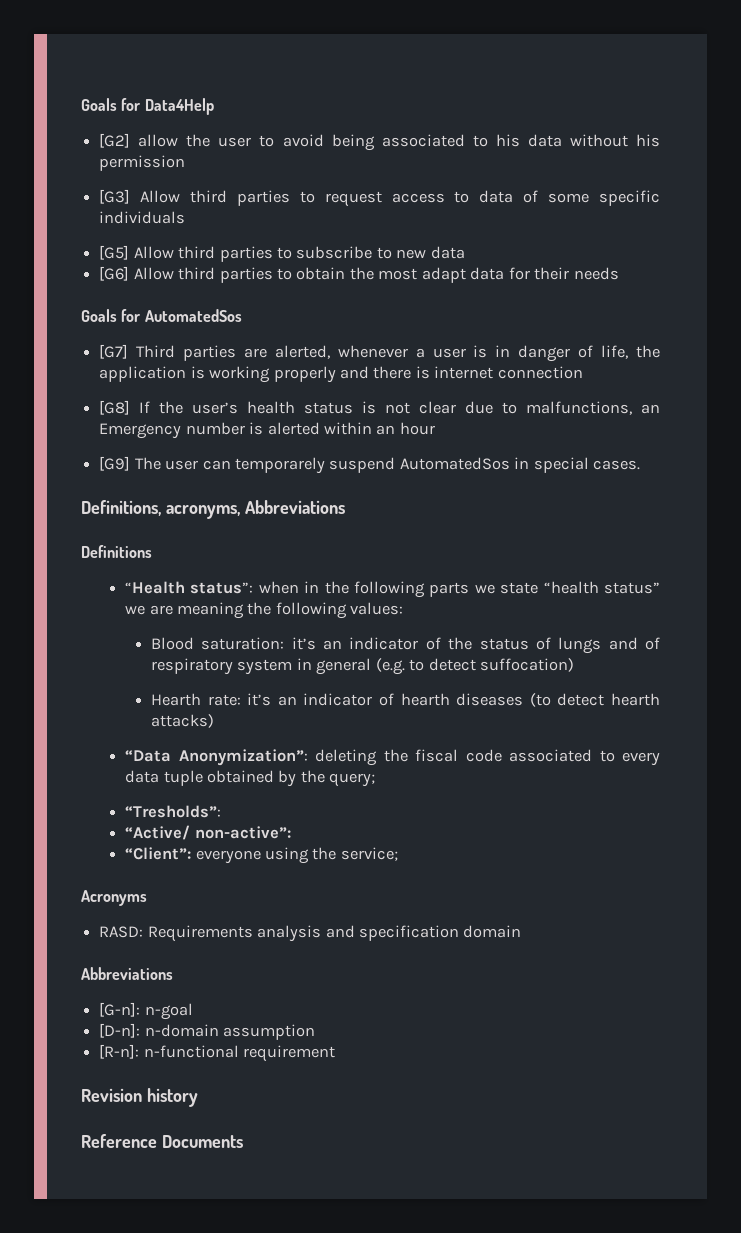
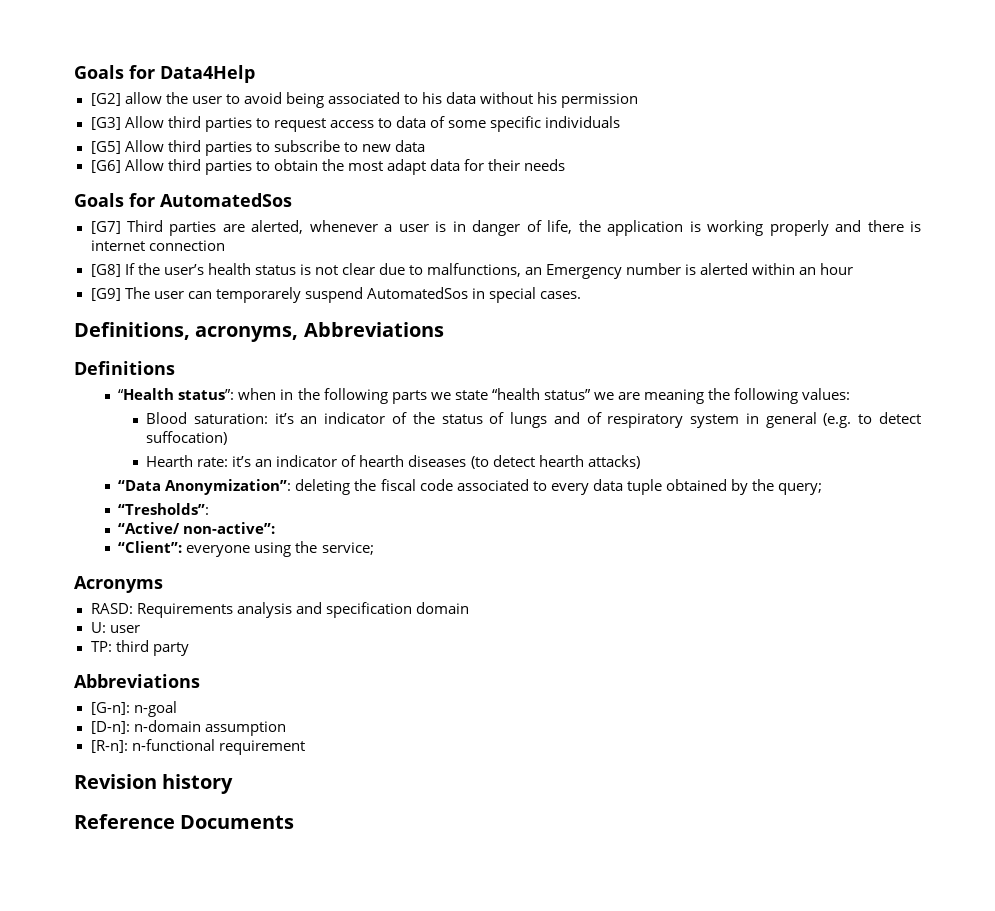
(522, 931) none -> [90,622,140,633] [90,640,189,656] // U: user // TP: third party

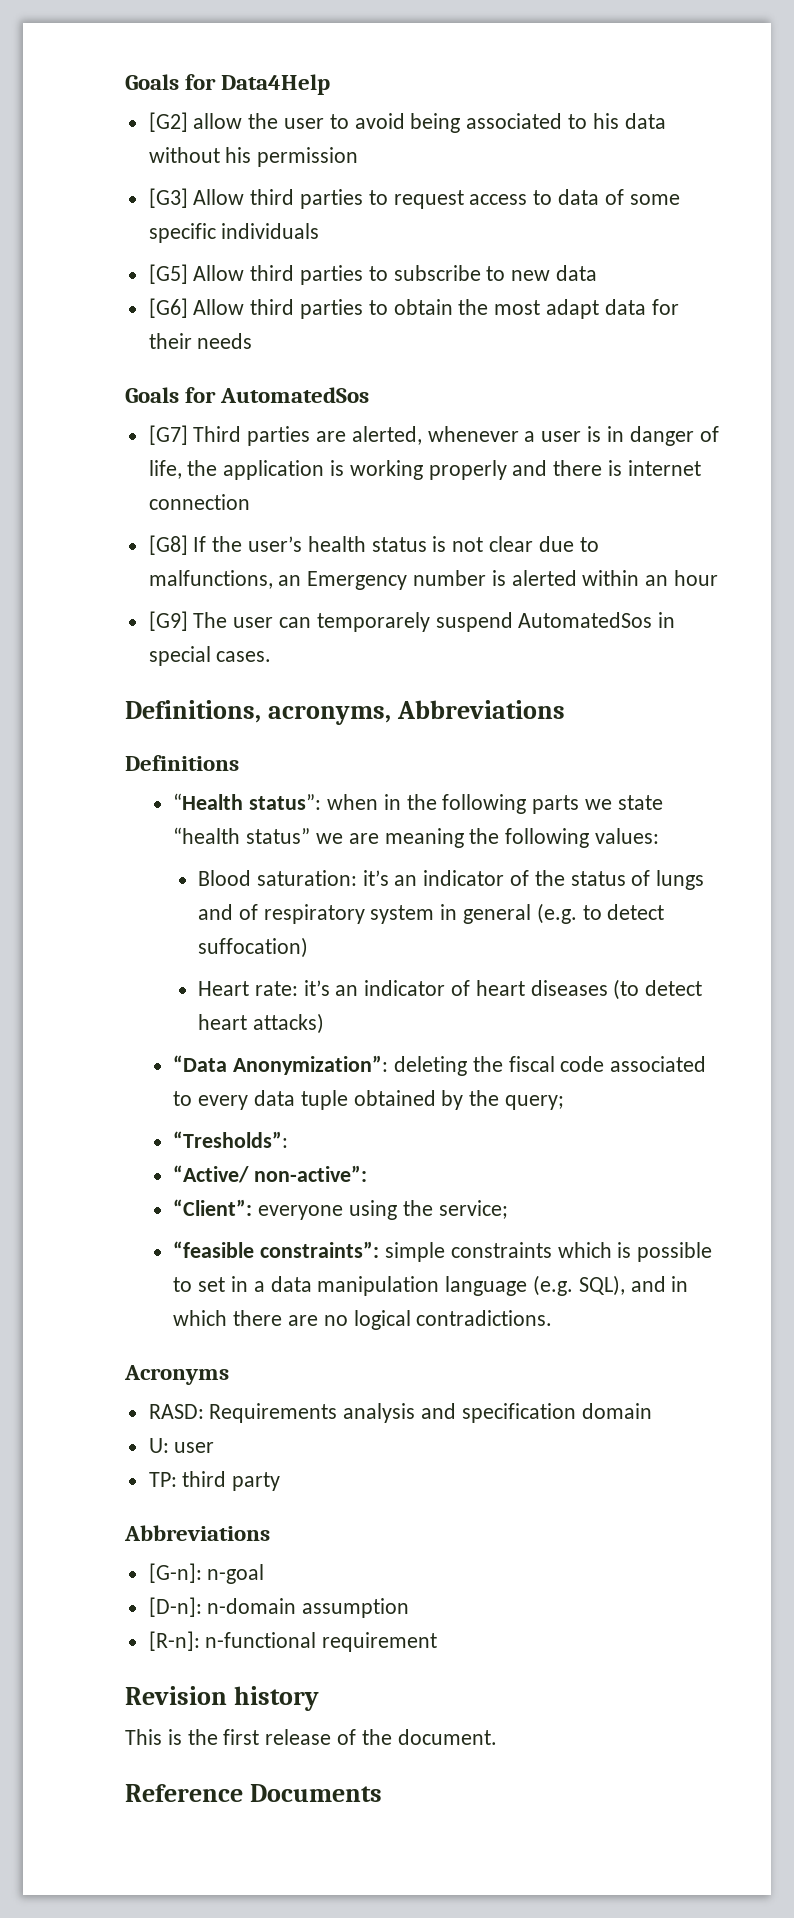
[146,455,194,467] Hearth -> [198,981,250,996] Heart
[359,455,405,467] hearth -> [475,980,525,996] heart
[538,455,584,467] hearth -> [198,1014,248,1030] heart
(374, 548) none -> [173,1241,713,1262] [173,1275,689,1296] [173,1310,553,1330] // “feasible constraints”: simple constraints which is possible to set in a data manipulation language (e.g. SQL), and in which there are no logical contradictions.
(234, 784) none -> [125,1729,497,1745] // This is the first release of the document.

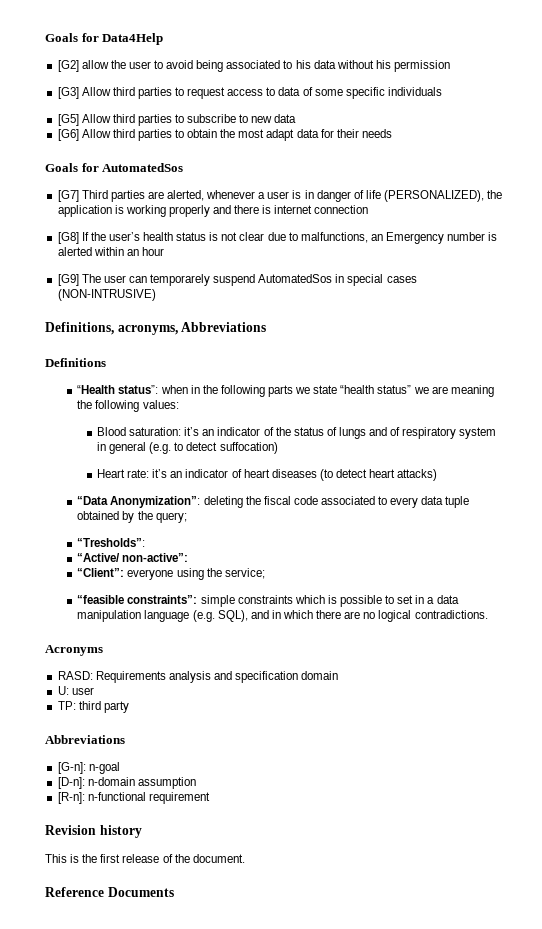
[148,460,182,479] life, -> [365,190,485,202] life (PERSONALIZED),
[216,651,272,662] cases. -> [386,276,417,283] [57,289,156,301] cases (NON-INTRUSIVE)

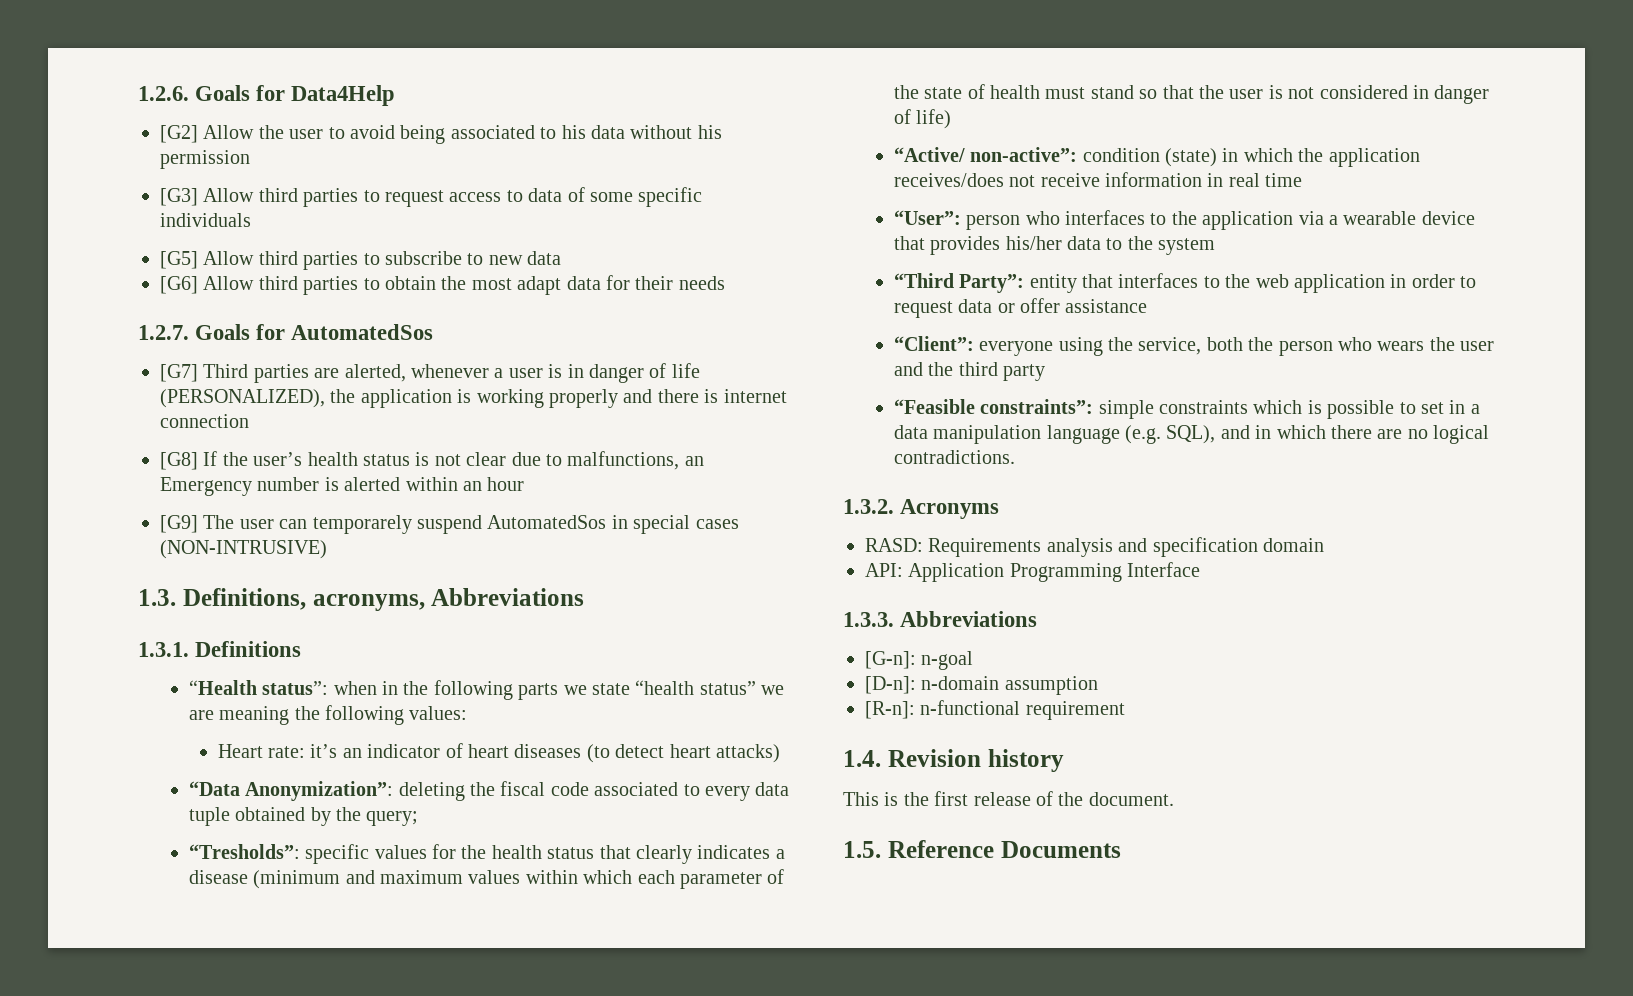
(45, 37) none -> [138,86,189,101] 1.2.6.
[81,60,109,69] allow -> [203,125,255,139] Allow
(392, 133) none -> [138,325,189,340] 1.2.7.
(156, 295) none -> [138,589,176,606] 1.3.
(267, 327) none -> [138,642,189,657] 1.3.1.
[97,427,497,439] [97,442,278,454] // Blood saturation: it’s an indicator of the status of lungs and of respiratory system in general (e.g. to detect suffocation) -> (468, 713) none
[77,553,189,562] [77,568,265,580] [77,595,125,604] // “Active/ non-active”: // “Client”: everyone using the service; // “feasible -> [305,844,785,864] [188,869,785,889] [893,84,1490,104] [893,109,952,129] [893,147,1420,167] [893,172,1303,187] [893,210,1475,230] [893,236,1216,255] [893,273,1477,293] [893,298,1148,318] [893,336,1495,356] [893,362,1046,381] [893,399,975,414] specific values for the health status that clearly indicates a disease (minimum and maximum values within which each parameter of the state of health must stand so that the user is not considered in danger of life) // “Active/ non-active”: condition (state) in which the application receives/does not receive information in real time // “User”: person who interfaces to the application via a wearable device that provides his/her data to the system // “Third Party”: entity that interfaces to the web application in order to request data or offer assistance // “Client”: everyone using the service, both the person who wears the user and the third party // “Feasible
(488, 614) none -> [843,499,894,514] 1.3.2.
[57,686,94,695] [57,701,129,713] U: user // TP: third party // -> [865,562,1201,582] [843,612,894,627] API: Application Programming Interface // 1.3.3.
(210, 798) none -> [843,750,881,767] 1.4.
(245, 858) none -> [843,841,881,858] 1.5.

